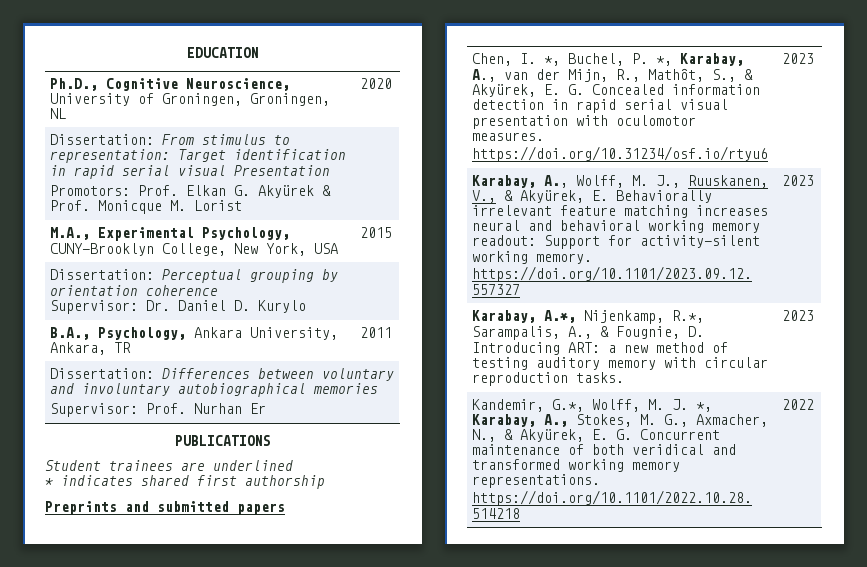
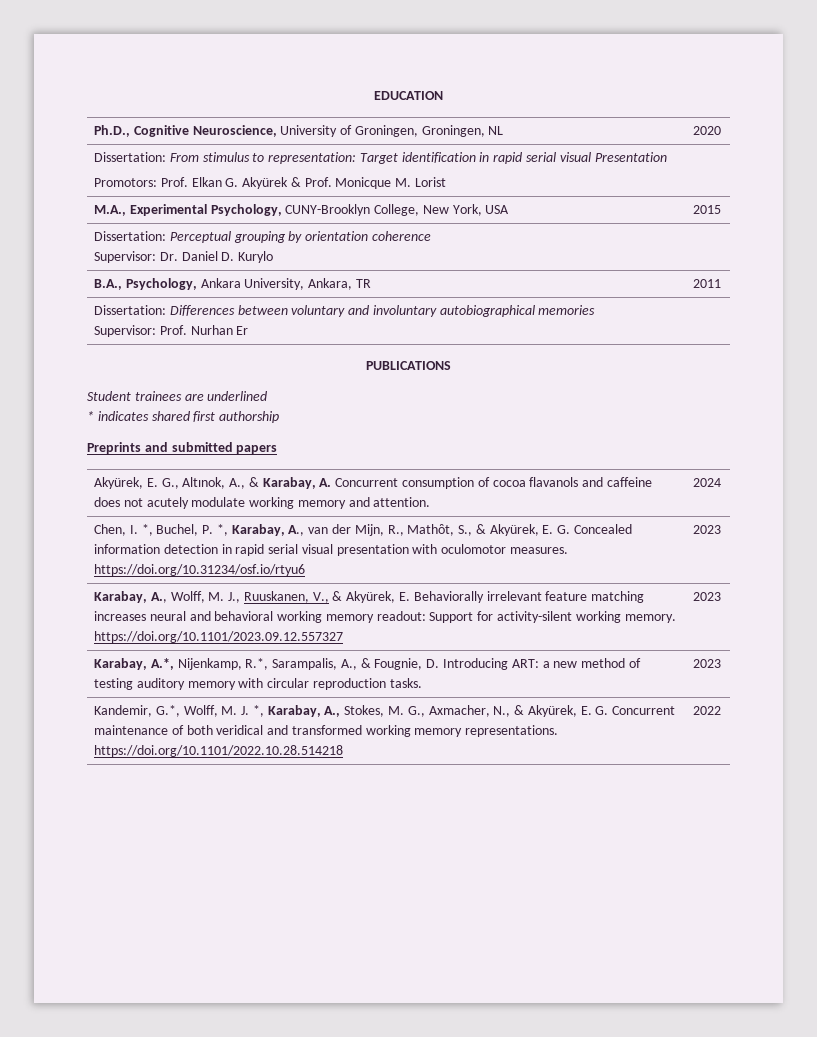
(285, 509) none -> [93,477,652,489] [93,497,431,509] [692,478,721,487] // Akyürek, E. G., Altınok, A., & Karabay, A. Concurrent consumption of cocoa flavanols and caffeine does not acutely modulate working memory and attention. | 2024

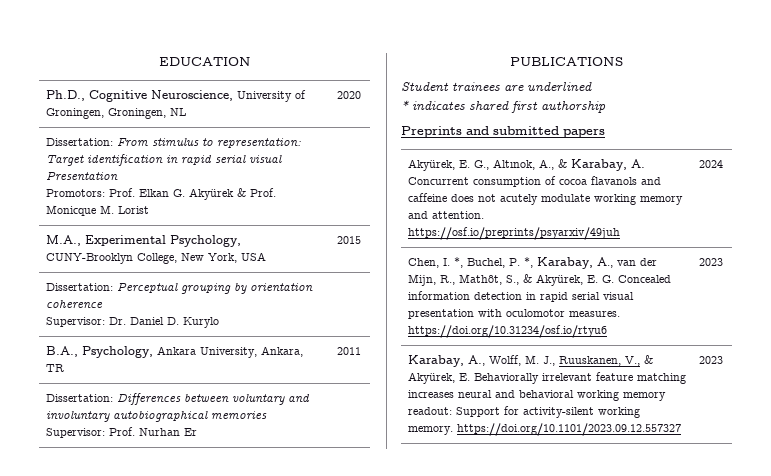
(431, 502) none -> [407,227,620,240] https://osf.io/preprints/psyarxiv/49juh
[93,658,641,670] [93,678,422,690] [692,659,721,668] [93,705,676,717] [93,725,559,737] [93,745,343,757] [692,706,721,715] // Karabay, A.*, Nijenkamp, R.*, Sarampalis, A., & Fougnie, D. Introducing ART: a new method of testing auditory memory with circular reproduction tasks. | 2023 // Kandemir, G.*, Wolff, M. J. *, Karabay, A., Stokes, M. G., Axmacher, N., & Akyürek, E. G. Concurrent maintenance of both veridical and transformed working memory representations. https://doi.org/10.1101/2022.10.28.514218 | 2022 -> (723, 360) none

